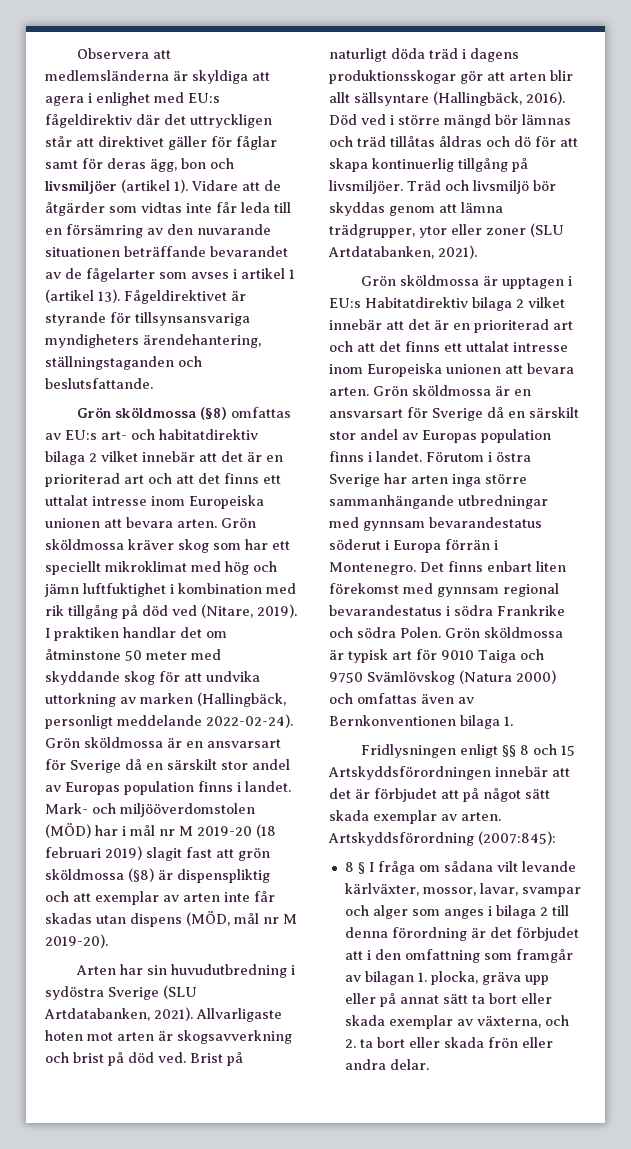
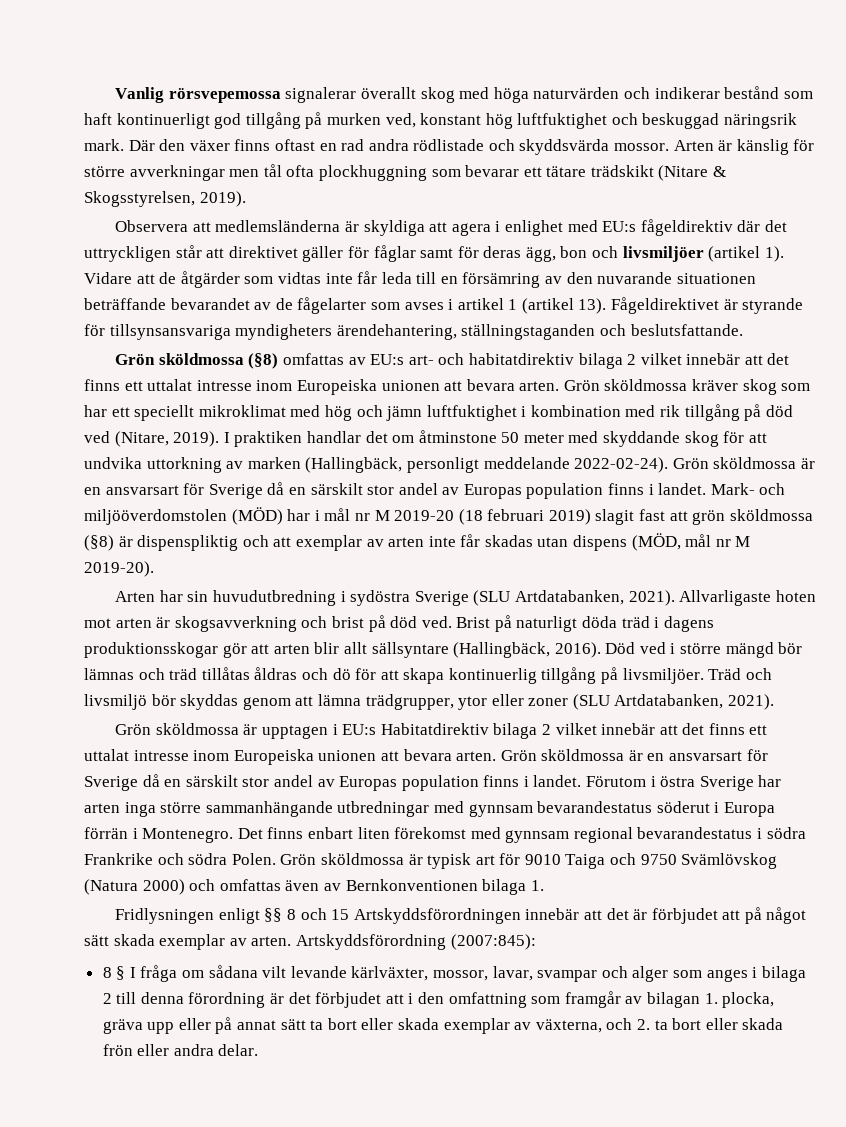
(77, 53) none -> [115,86,813,103] [84,112,798,129] [84,139,815,155] [84,164,727,181] [84,191,246,207] Vanlig rörsvepemossa signalerar överallt skog med höga naturvärden och indikerar bestånd som haft kontinuerligt god tillgång på murken ved, konstant hög luftfuktighet och beskuggad näringsrik mark. Där den växer finns oftast en rad andra rödlistade och skyddsvärda mossor. Arten är känslig för större avverkningar men tål ofta plockhuggning som bevarar ett tätare trädskikt (Nitare & Skogsstyrelsen, 2019). //
[247,451,283,462] [45,473,220,487] är en prioriterad art och att det -> (790, 359) none
[434,319,573,333] [329,341,401,352] är en prioriterad art och att det -> (705, 729) none

